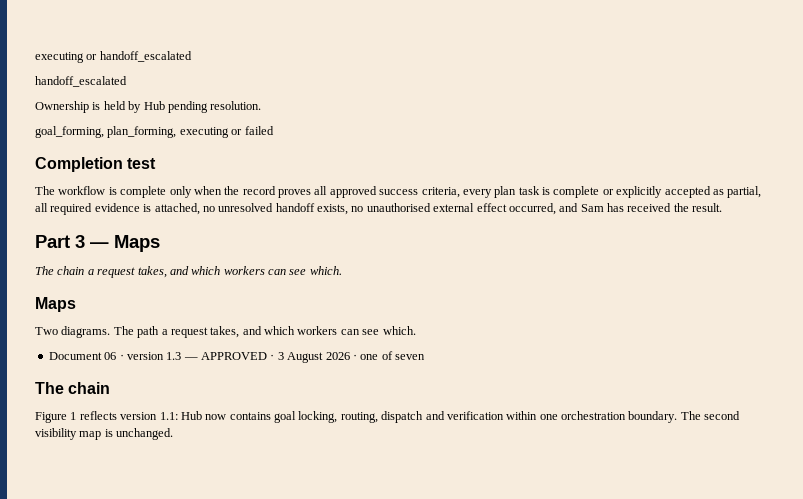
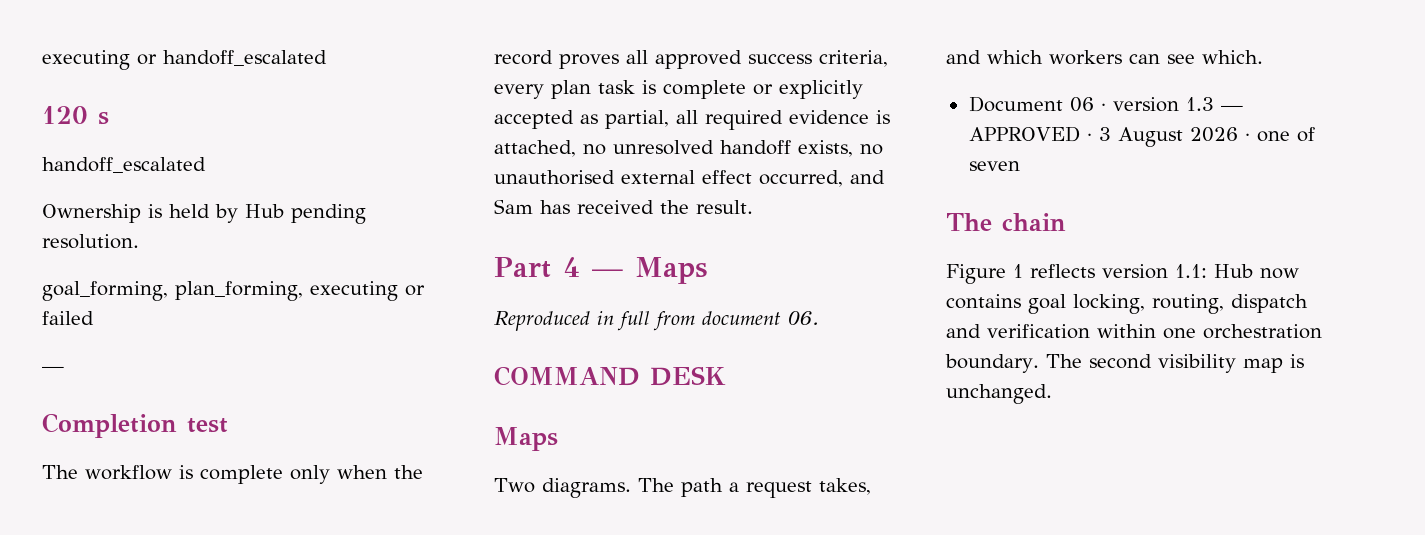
(192, 56) none -> [42,106,109,125] // 120 s
(274, 130) none -> [42,366,64,372] // —
[75,235,85,248] 3 -> [562,257,580,277] 4
[35,266,342,278] The chain a request takes, and which workers can see which. -> [494,311,819,331] [494,366,726,386] Reproduced in full from document 06. // COMMAND DESK

